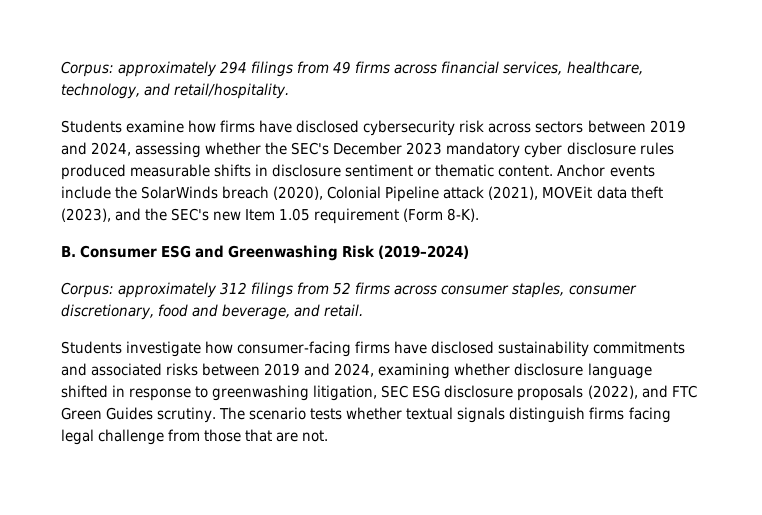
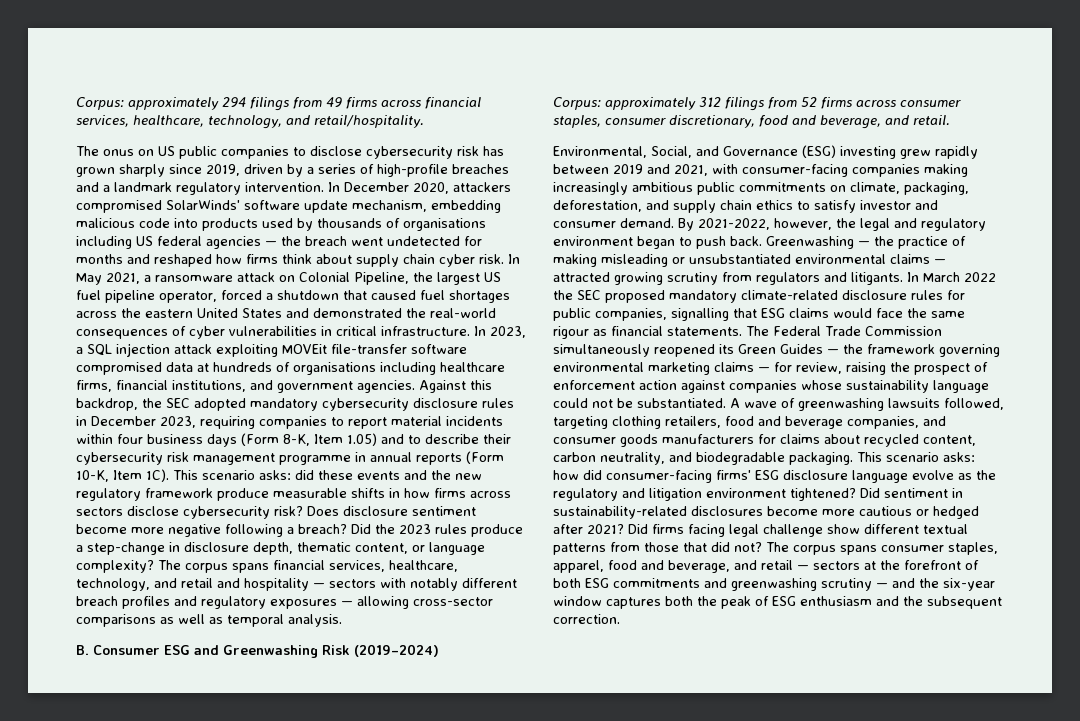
[61,120,686,136] [61,142,674,158] [61,164,655,180] [61,186,663,202] [61,208,480,224] Students examine how firms have disclosed cybersecurity risk across sectors between 2019 and 2024, assessing whether the SEC's December 2023 mandatory cyber disclosure rules produced measurable shifts in disclosure sentiment or thematic content. Anchor events include the SolarWinds breach (2020), Colonial Pipeline attack (2021), MOVEit data theft (2023), and the SEC's new Item 1.05 requirement (Form 8-K). -> [76,146,504,159] [76,164,509,177] [76,182,511,195] [76,200,501,213] [76,218,486,231] [76,236,482,249] [76,254,520,267] [76,272,501,285] [76,290,510,303] [76,308,496,318] [76,326,526,339] [76,343,467,357] [76,362,505,375] [76,380,492,393] [76,398,514,411] [76,416,503,429] [76,433,511,447] [76,451,504,465] [76,469,482,482] [76,488,511,501] [76,506,476,519] [76,524,523,537] [76,542,485,555] [76,560,458,573] [76,578,517,591] [76,596,493,609] [76,614,342,627] The onus on US public companies to disclose cybersecurity risk has grown sharply since 2019, driven by a series of high-profile breaches and a landmark regulatory intervention. In December 2020, attackers compromised SolarWinds' software update mechanism, embedding malicious code into products used by thousands of organisations including US federal agencies — the breach went undetected for months and reshaped how firms think about supply chain cyber risk. In May 2021, a ransomware attack on Colonial Pipeline, the largest US fuel pipeline operator, forced a shutdown that caused fuel shortages across the eastern United States and demonstrated the real-world consequences of cyber vulnerabilities in critical infrastructure. In 2023, a SQL injection attack exploiting MOVEit file-transfer software compromised data at hundreds of organisations including healthcare firms, financial institutions, and government agencies. Against this backdrop, the SEC adopted mandatory cybersecurity disclosure rules in December 2023, requiring companies to report material incidents within four business days (Form 8-K, Item 1.05) and to describe their cybersecurity risk management programme in annual reports (Form 10-K, Item 1C). This scenario asks: did these events and the new regulatory framework produce measurable shifts in how firms across sectors disclose cybersecurity risk? Does disclosure sentiment become more negative following a breach? Did the 2023 rules produce a step-change in disclosure depth, thematic content, or language complexity? The corpus spans financial services, healthcare, technology, and retail and hospitality — sectors with notably different breach profiles and regulatory exposures — allowing cross-sector comparisons as well as temporal analysis.
[61,341,686,357] [61,363,652,379] [61,385,697,401] [61,407,671,423] [61,429,329,445] Students investigate how consumer-facing firms have disclosed sustainability commitments and associated risks between 2019 and 2024, examining whether disclosure language shifted in response to greenwashing litigation, SEC ESG disclosure proposals (2022), and FTC Green Guides scrutiny. The scenario tests whether textual signals distinguish firms facing legal challenge from those that are not. -> [553,145,978,159] [553,164,968,177] [553,182,969,195] [553,200,938,213] [553,218,986,231] [553,236,966,249] [553,254,946,267] [553,272,996,285] [553,290,965,303] [553,308,965,321] [553,326,942,339] [553,344,1000,357] [553,362,988,375] [553,380,989,393] [553,398,1004,411] [553,416,946,429] [553,434,976,447] [553,452,975,465] [553,470,996,483] [553,488,963,501] [553,506,979,519] [553,524,968,537] [553,542,998,555] [553,560,979,573] [553,578,995,591] [553,596,1002,609] [553,614,620,624] Environmental, Social, and Governance (ESG) investing grew rapidly between 2019 and 2021, with consumer-facing companies making increasingly ambitious public commitments on climate, packaging, deforestation, and supply chain ethics to satisfy investor and consumer demand. By 2021-2022, however, the legal and regulatory environment began to push back. Greenwashing — the practice of making misleading or unsubstantiated environmental claims — attracted growing scrutiny from regulators and litigants. In March 2022 the SEC proposed mandatory climate-related disclosure rules for public companies, signalling that ESG claims would face the same rigour as financial statements. The Federal Trade Commission simultaneously reopened its Green Guides — the framework governing environmental marketing claims — for review, raising the prospect of enforcement action against companies whose sustainability language could not be substantiated. A wave of greenwashing lawsuits followed, targeting clothing retailers, food and beverage companies, and consumer goods manufacturers for claims about recycled content, carbon neutrality, and biodegradable packaging. This scenario asks: how did consumer-facing firms' ESG disclosure language evolve as the regulatory and litigation environment tightened? Did sentiment in sustainability-related disclosures become more cautious or hedged after 2021? Did firms facing legal challenge show different textual patterns from those that did not? The corpus spans consumer staples, apparel, food and beverage, and retail — sectors at the forefront of both ESG commitments and greenwashing scrutiny — and the six-year window captures both the peak of ESG enthusiasm and the subsequent correction.

